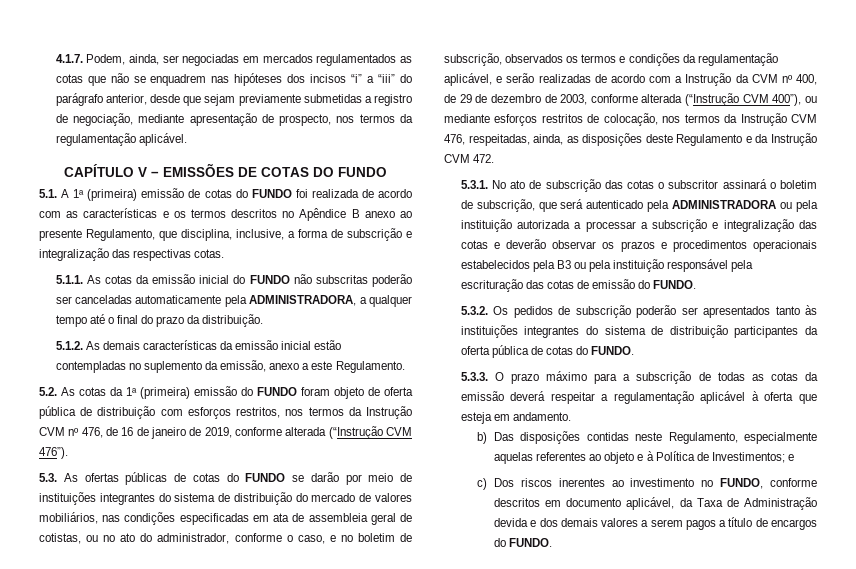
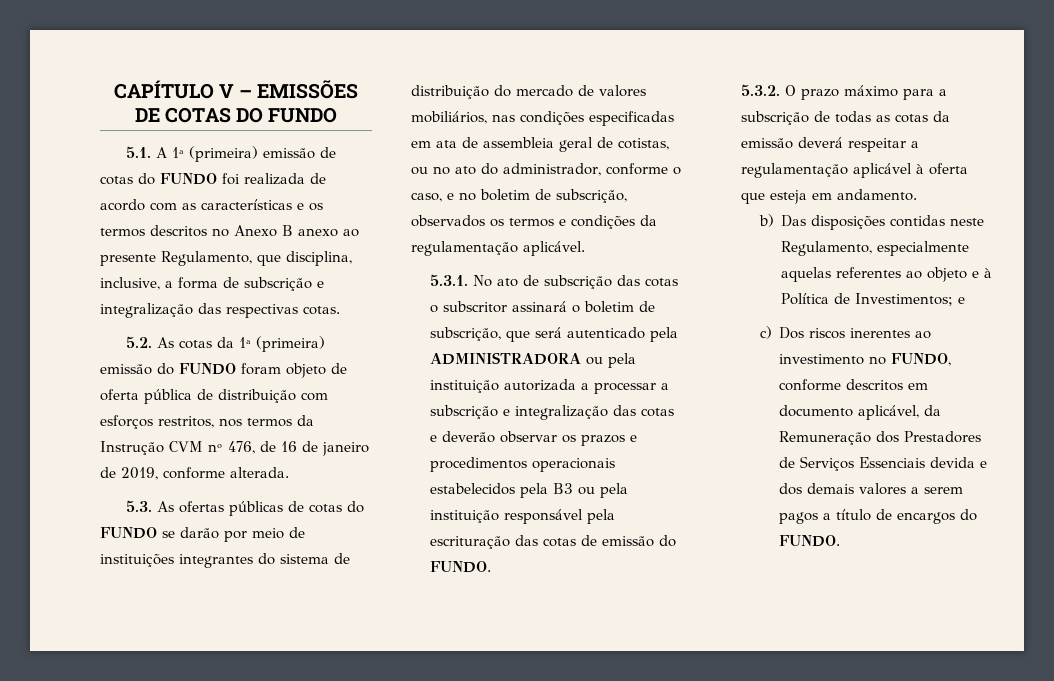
[55,54,412,66] [55,73,413,86] [55,93,412,106] [55,113,413,126] [55,133,187,146] 4.1.7. Podem, ainda, ser negociadas em mercados regulamentados as cotas que não se enquadrem nas hipóteses dos incisos “i” a “iii” do parágrafo anterior, desde que sejam previamente submetidas a registro de negociação, mediante apresentação de prospecto, nos termos da regulamentação aplicável. // -> (113, 89) none
[299,208,347,221] Apêndice -> [234,225,277,237] Anexo
[55,274,413,287] [55,295,413,307] [55,314,264,327] [55,340,342,350] [55,360,405,373] // 5.1.1. As cotas da emissão inicial do FUNDO não subscritas poderão ser canceladas automaticamente pela ADMINISTRADORA, a qualquer tempo até o final do prazo da distribuição. // 5.1.2. As demais características da emissão inicial estão contempladas no suplemento da emissão, anexo a este Regulamento. -> (340, 310) none
[285,426,412,439] [39,447,68,459] alterada (“Instrução CVM 476”). -> [230,467,289,478] alterada.
[444,73,817,86] [444,93,817,106] [444,113,817,126] [444,133,817,146] [444,154,495,163] aplicável, e serão realizadas de acordo com a Instrução da CVM nº 400, de 29 de dezembro de 2003, conforme alterada (“Instrução CVM 400”), ou mediante esforços restritos de colocação, nos termos da Instrução CVM 476, respeitadas, ainda, as disposições deste Regulamento e da Instrução CVM 472. -> [523,241,585,256] aplicável.
[493,305,817,318] [460,325,818,338] [460,345,635,358] [460,372,488,381] Os pedidos de subscrição poderão ser apresentados tanto às instituições integrantes do sistema de distribuição participantes da oferta pública de cotas do FUNDO. // 5.3.3. -> (780, 90) none
[696,497,817,510] Taxa de Administração -> [779,431,982,445] [779,456,926,471] Remuneração dos Prestadores de Serviços Essenciais

